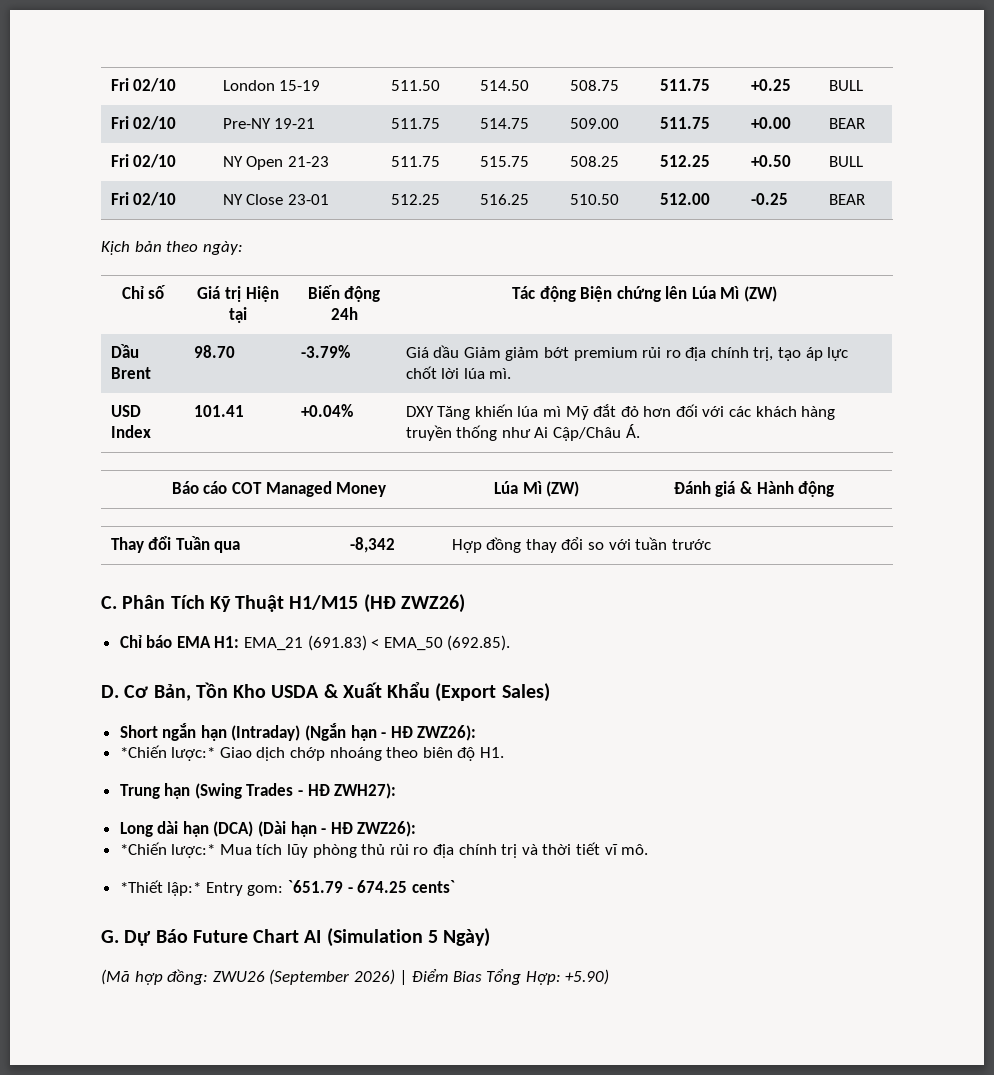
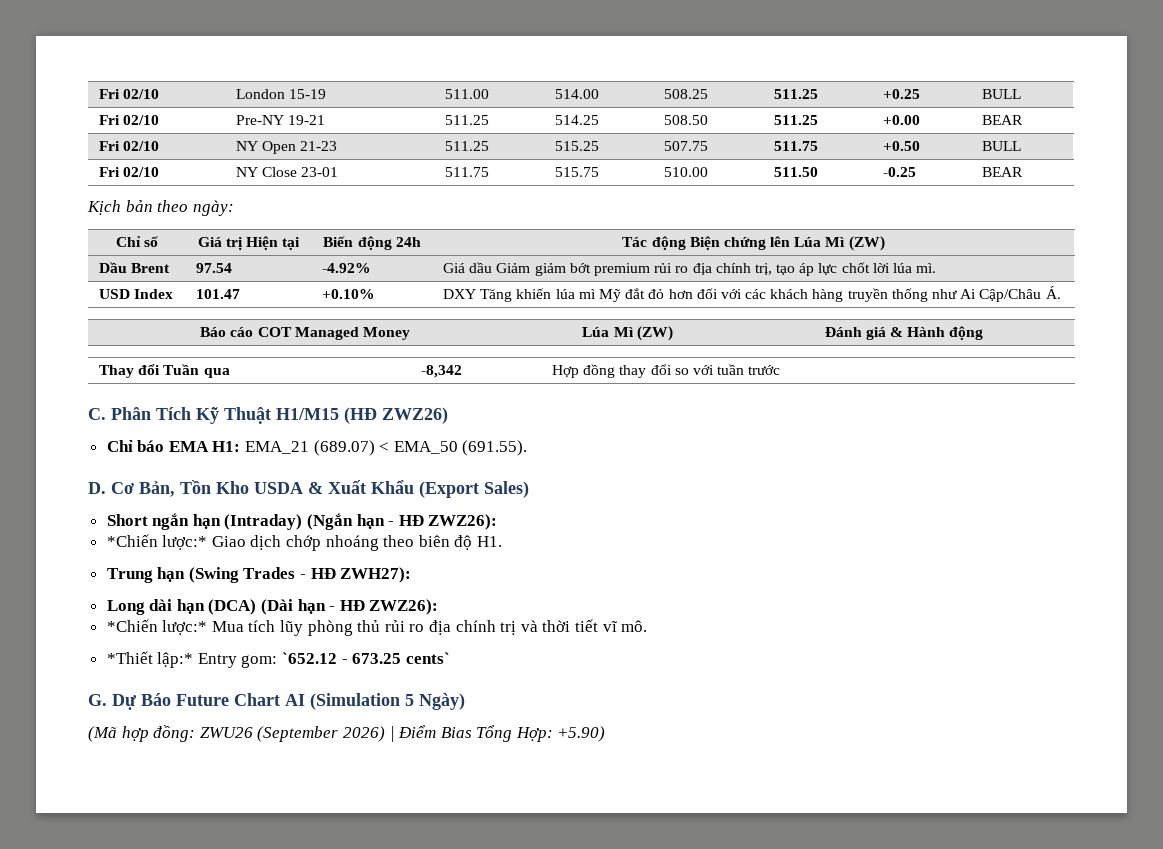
[390,80,440,91] [479,80,529,91] [569,80,619,91] [659,79,710,91] 511.50 | 514.50 | 508.75 | 511.75 -> [445,89,490,99] [555,89,600,99] [664,89,709,99] [774,89,819,99] 511.00 | 514.00 | 508.25 | 511.25
[390,118,440,129] [479,118,529,129] [569,118,619,129] [659,117,710,129] 511.75 | 514.75 | 509.00 | 511.75 -> [445,115,490,125] [555,115,600,125] [664,115,709,125] [774,115,819,125] 511.25 | 514.25 | 508.50 | 511.25
[390,156,440,167] [479,156,529,167] [569,156,619,167] [659,155,710,167] 511.75 | 515.75 | 508.25 | 512.25 -> [445,141,490,151] [555,141,600,151] [664,141,709,151] [774,141,819,151] 511.25 | 515.25 | 507.75 | 511.75
[390,194,440,205] [479,194,529,205] [569,194,619,205] [659,193,710,205] 512.25 | 516.25 | 510.50 | 512.00 -> [445,167,490,177] [555,167,600,177] [664,167,709,177] [774,167,819,177] 511.75 | 515.75 | 510.00 | 511.50
[193,345,235,358] [300,345,350,358] 98.70 | -3.79% -> [196,263,233,273] [322,263,372,273] 97.54 | -4.92%
[193,405,244,417] [300,404,353,417] 101.41 | +0.04% -> [196,289,241,299] [322,289,376,299] 101.47 | +0.10%
[307,635,367,651] (691.83) -> [313,440,375,456] (689.07)
[447,635,511,651] (692.85). -> [462,440,528,456] (691.55).
[288,880,408,893] `651.79 - 674.25 -> [282,652,402,664] `652.12 - 673.25

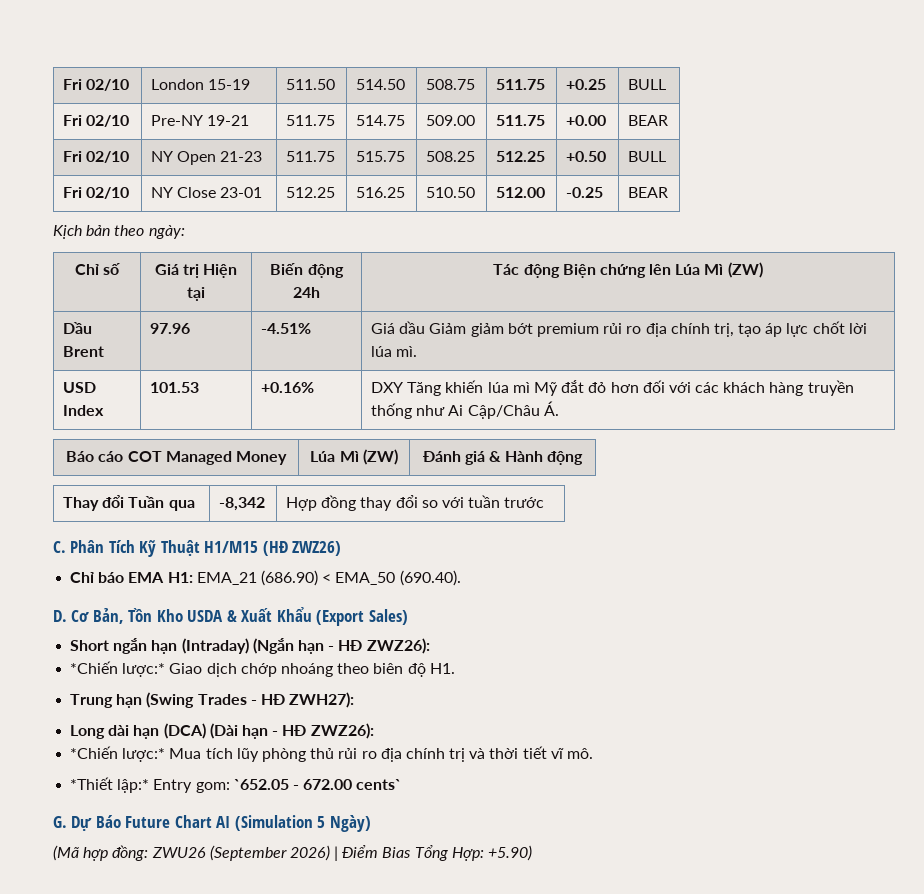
[445,89,490,99] [555,89,600,99] [664,89,709,99] [774,89,819,99] 511.00 | 514.00 | 508.25 | 511.25 -> [286,79,336,90] [356,79,406,90] [426,79,476,90] [496,79,546,90] 511.50 | 514.50 | 508.75 | 511.75
[445,115,490,125] [555,115,600,125] [664,115,709,125] [774,115,819,125] 511.25 | 514.25 | 508.50 | 511.25 -> [286,115,336,126] [356,115,406,126] [426,115,476,126] [496,115,546,126] 511.75 | 514.75 | 509.00 | 511.75
[445,141,490,151] [555,141,600,151] [664,141,709,151] [774,141,819,151] 511.25 | 515.25 | 507.75 | 511.75 -> [286,151,336,162] [356,151,406,162] [426,151,476,162] [496,151,546,162] 511.75 | 515.75 | 508.25 | 512.25
[445,167,490,177] [555,167,600,177] [664,167,709,177] [774,167,819,177] 511.75 | 515.75 | 510.00 | 511.50 -> [286,187,336,198] [356,187,406,198] [426,187,476,198] [496,187,546,198] 512.25 | 516.25 | 510.50 | 512.00
[196,263,233,273] [322,263,372,273] 97.54 | -4.92% -> [150,323,191,334] [261,323,312,334] 97.96 | -4.51%
[196,289,241,299] [322,289,376,299] 101.47 | +0.10% -> [150,382,200,393] [261,382,315,393] 101.53 | +0.16%
[313,440,375,456] (689.07) -> [260,570,318,586] (686.90)
[462,440,528,456] (691.55). -> [399,570,461,586] (690.40).
[282,652,402,664] `652.12 - 673.25 -> [233,779,353,790] `652.05 - 672.00

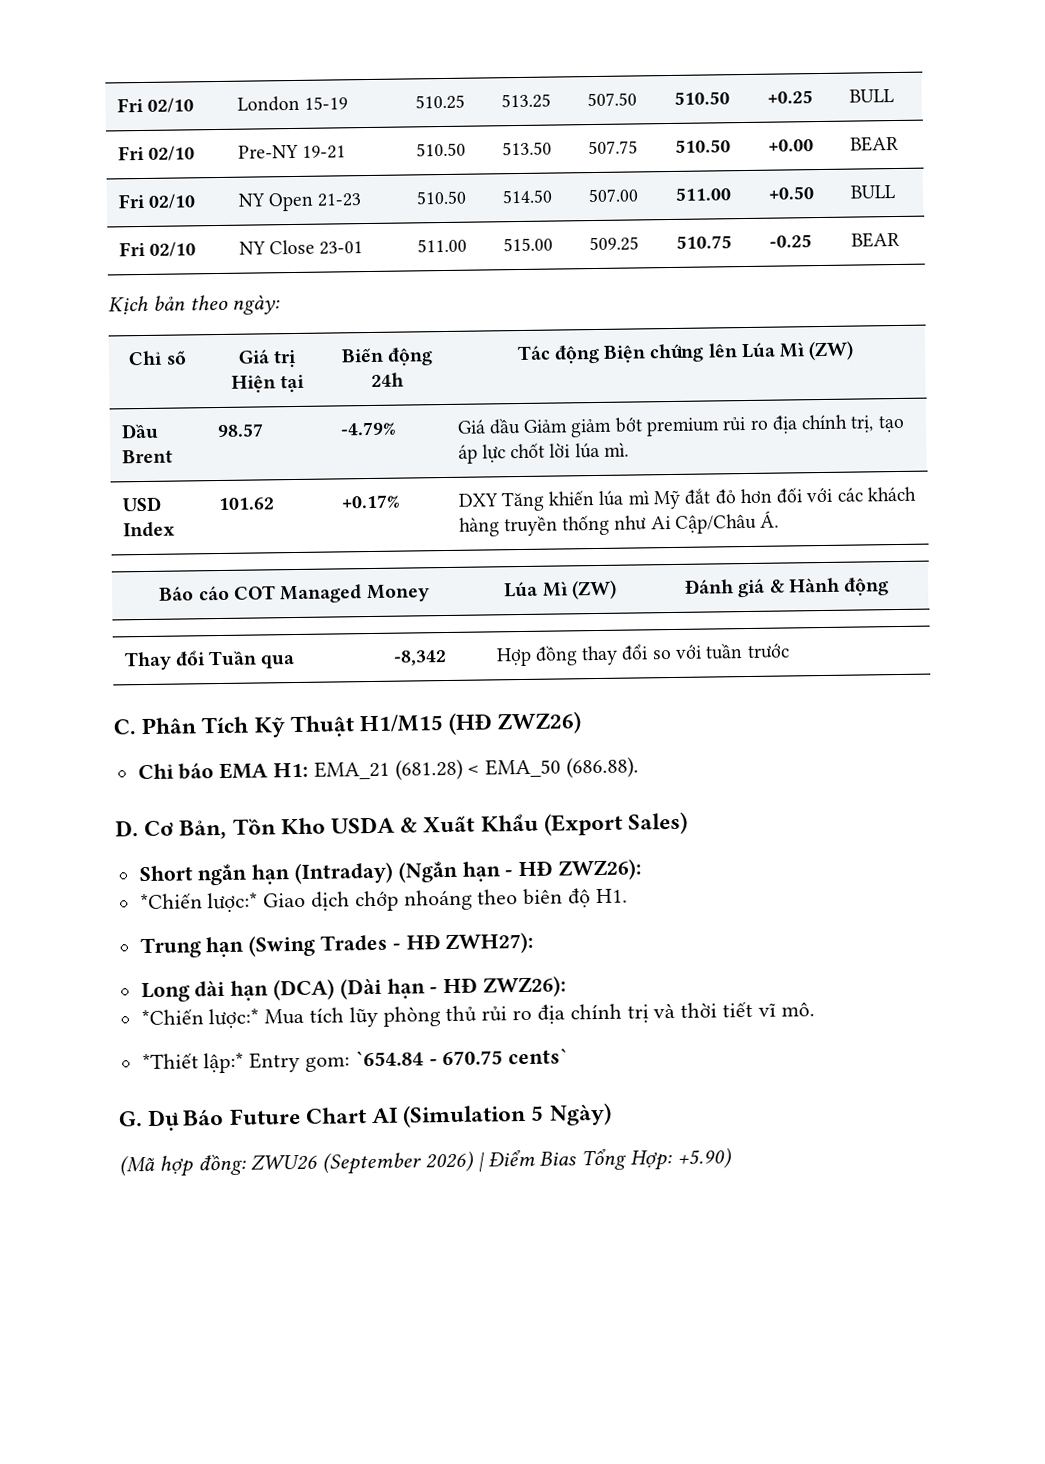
[286,79,336,90] [356,79,406,90] [426,79,476,90] [496,79,546,90] 511.50 | 514.50 | 508.75 | 511.75 -> [414,94,465,110] [500,93,551,109] [586,92,637,107] [673,91,730,105] 510.25 | 513.25 | 507.50 | 510.50
[286,115,336,126] [356,115,406,126] [426,115,476,126] [496,115,546,126] 511.75 | 514.75 | 509.00 | 511.75 -> [415,142,466,157] [501,141,552,156] [587,140,638,155] [674,139,731,153] 510.50 | 513.50 | 507.75 | 510.50
[286,151,336,162] [356,151,406,162] [426,151,476,162] [496,151,546,162] 511.75 | 515.75 | 508.25 | 512.25 -> [415,190,466,205] [501,189,552,204] [587,188,638,203] [674,187,731,201] 510.50 | 514.50 | 507.00 | 511.00
[286,187,336,198] [356,187,406,198] [426,187,476,198] [496,187,546,198] 512.25 | 516.25 | 510.50 | 512.00 -> [416,238,467,253] [502,237,553,252] [588,236,639,252] [675,235,732,249] 511.00 | 515.00 | 509.25 | 510.75
[150,323,191,334] [261,323,312,334] 97.96 | -4.51% -> [216,423,264,438] [339,421,396,436] 98.57 | -4.79%
[150,382,200,393] [261,382,315,393] 101.53 | +0.16% -> [217,497,275,511] [340,494,400,509] 101.62 | +0.17%
[260,570,318,586] (686.90) -> [394,758,463,781] (681.28)
[399,570,461,586] (690.40). -> [566,756,640,779] (686.88).
[233,779,353,790] `652.05 - 672.00 -> [354,1050,504,1067] `654.84 - 670.75

